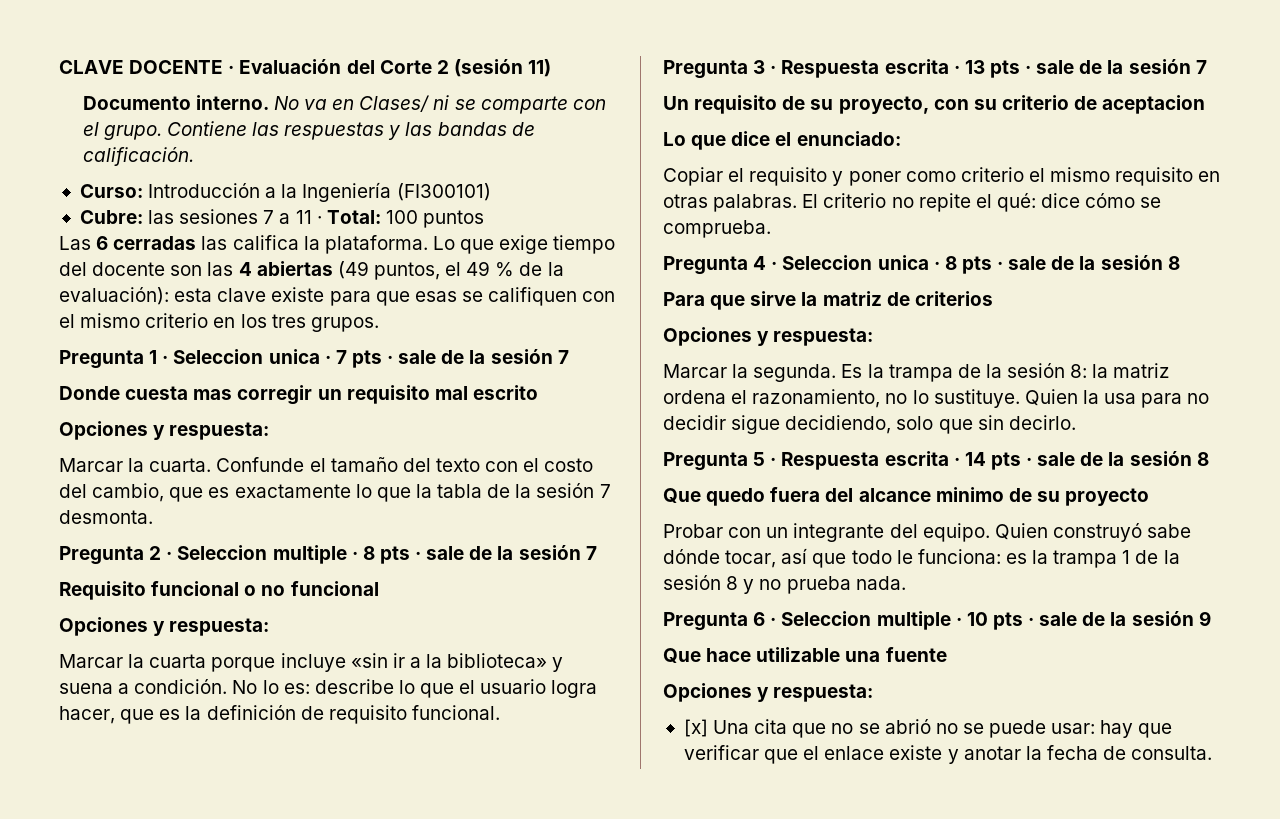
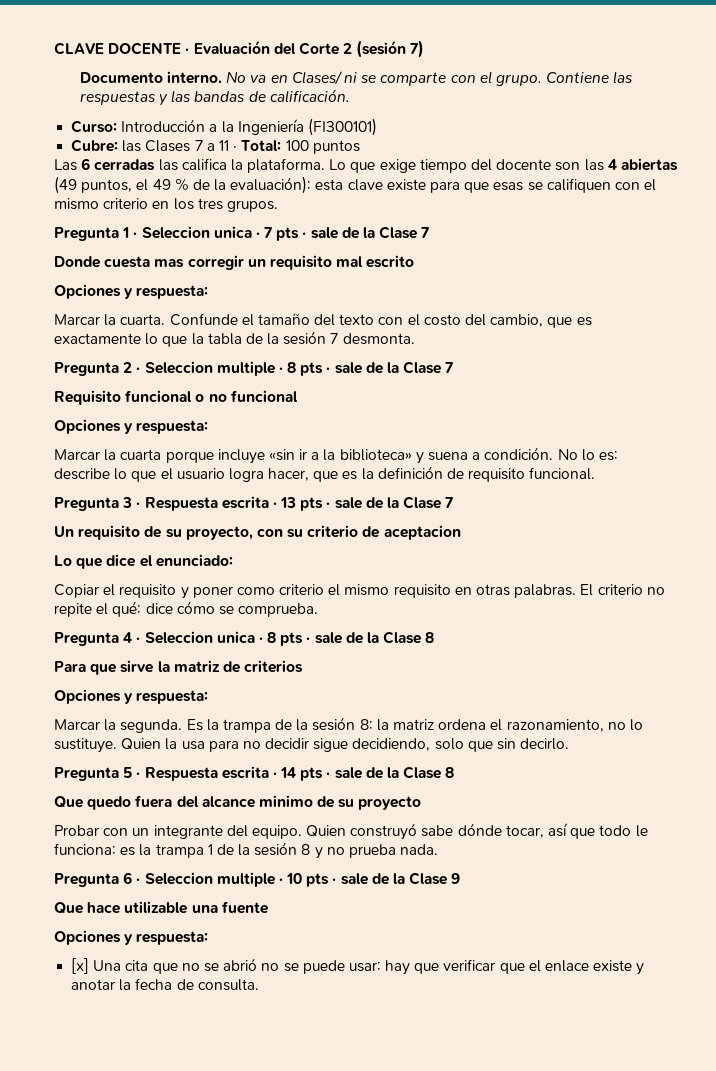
[528,59,552,77] 11) -> [410,40,425,58] 7)
[179,209,259,224] sesiones -> [145,140,191,152] Clases
[490,349,553,364] sesión -> [379,226,418,239] Clase
[518,545,581,560] sesión -> [403,361,442,374] Clase
[1128,59,1191,74] sesión -> [403,496,442,509] Clase
[1100,255,1163,270] sesión -> [383,631,422,644] Clase
[1129,451,1192,466] sesión -> [403,766,442,779] Clase
[1131,611,1194,626] sesión -> [409,872,448,885] Clase

